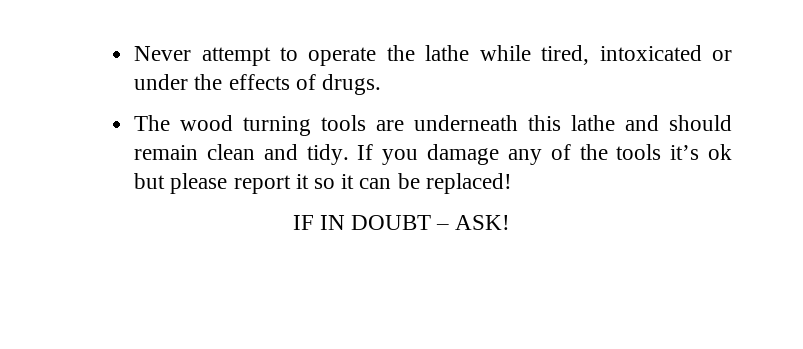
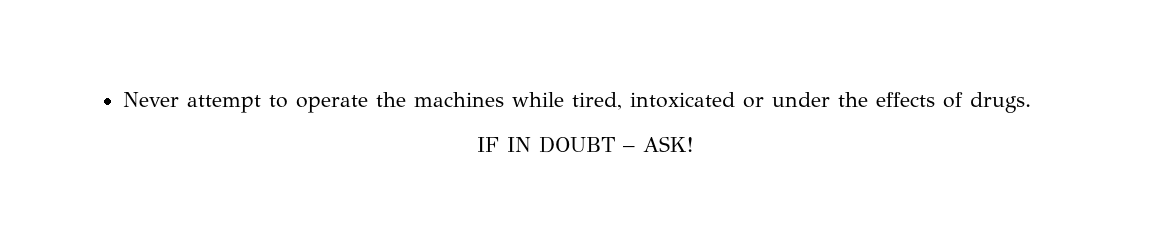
[425,45,470,61] lathe -> [414,92,505,107] machines
[134,115,732,136] [134,144,733,165] [134,173,512,194] // The wood turning tools are underneath this lathe and should remain clean and tidy. If you damage any of the tools it’s ok but please report it so it can be replaced! -> (1032, 102) none

